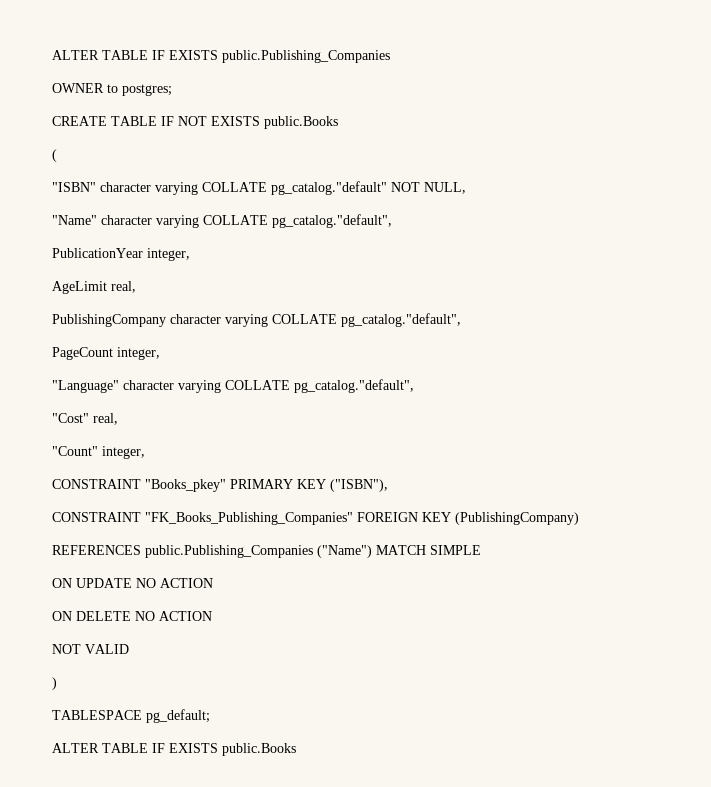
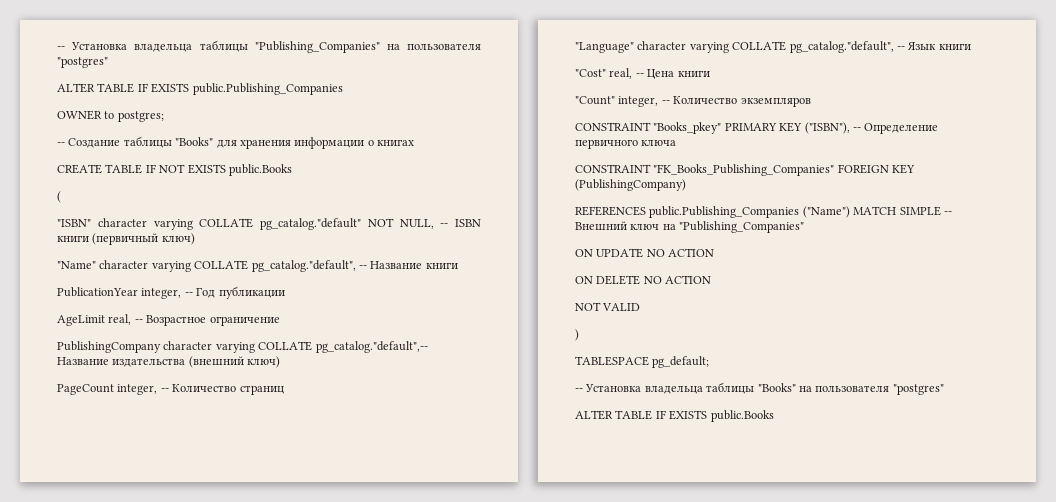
(52, 55) none -> [57,40,481,53] [57,57,108,68] -- Установка владельца таблицы "Publishing_Companies" на пользователя "postgres" //
(172, 90) none -> [57,136,414,149] // -- Создание таблицы "Books" для хранения информации о книгах
(466, 188) none -> [440,219,481,227] [57,233,195,245] -- ISBN книги (первичный ключ)
(392, 221) none -> [358,261,458,269] -- Название книги
(190, 254) none -> [184,286,285,299] -- Год публикации
(136, 287) none -> [134,315,280,326] -- Возрастное ограничение
[341,313,461,327] pg_catalog."default", -> [315,341,428,353] [57,356,281,368] pg_catalog."default",-- Название издательства (внешний ключ)
(160, 353) none -> [160,384,284,395] -- Количество страниц
(414, 386) none -> [896,42,971,50] -- Язык книги
(118, 419) none -> [635,69,710,79] -- Цена книги
(145, 452) none -> [661,96,811,107] -- Количество экземпляров
(388, 485) none -> [852,123,939,134] [575,139,677,149] -- Определение первичного ключа
(481, 550) none -> [943,211,952,215] [575,221,805,233] -- Внешний ключ на "Publishing_Companies"
(210, 716) none -> [575,382,944,395] // -- Установка владельца таблицы "Books" на пользователя "postgres"

